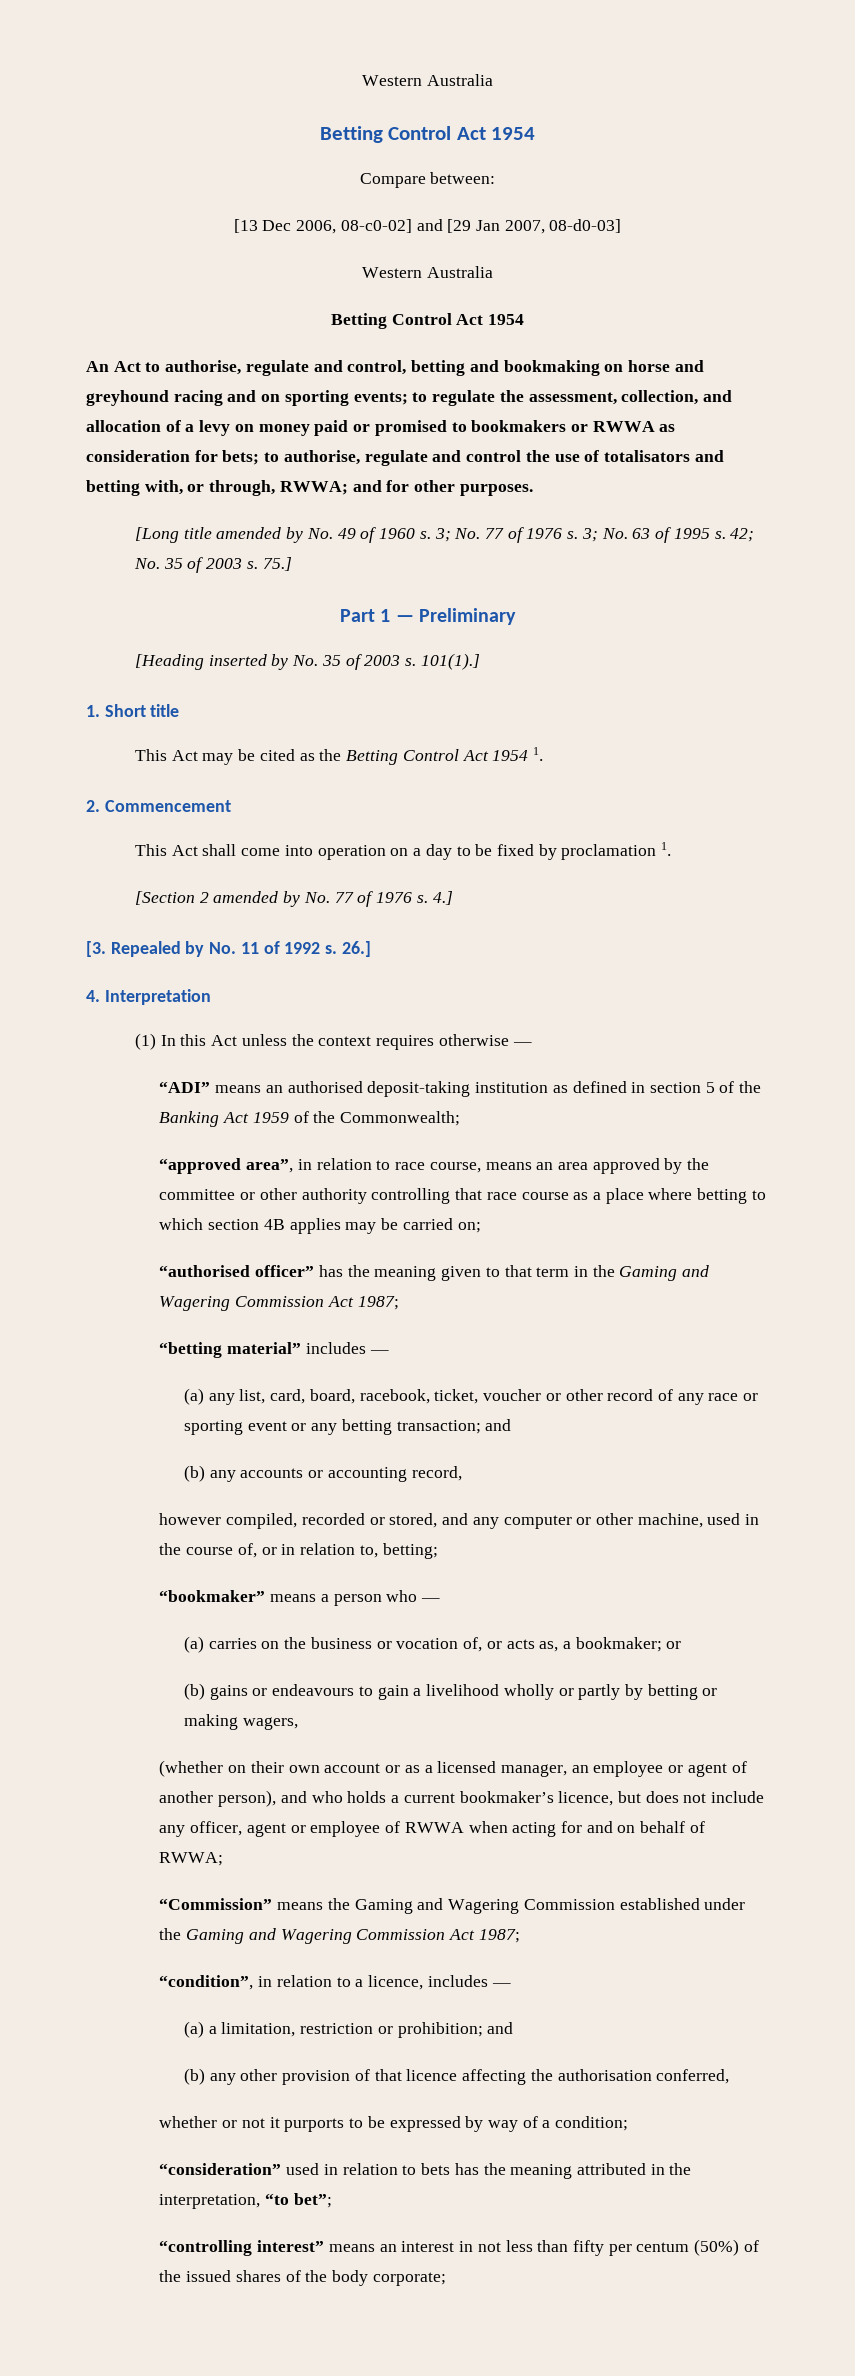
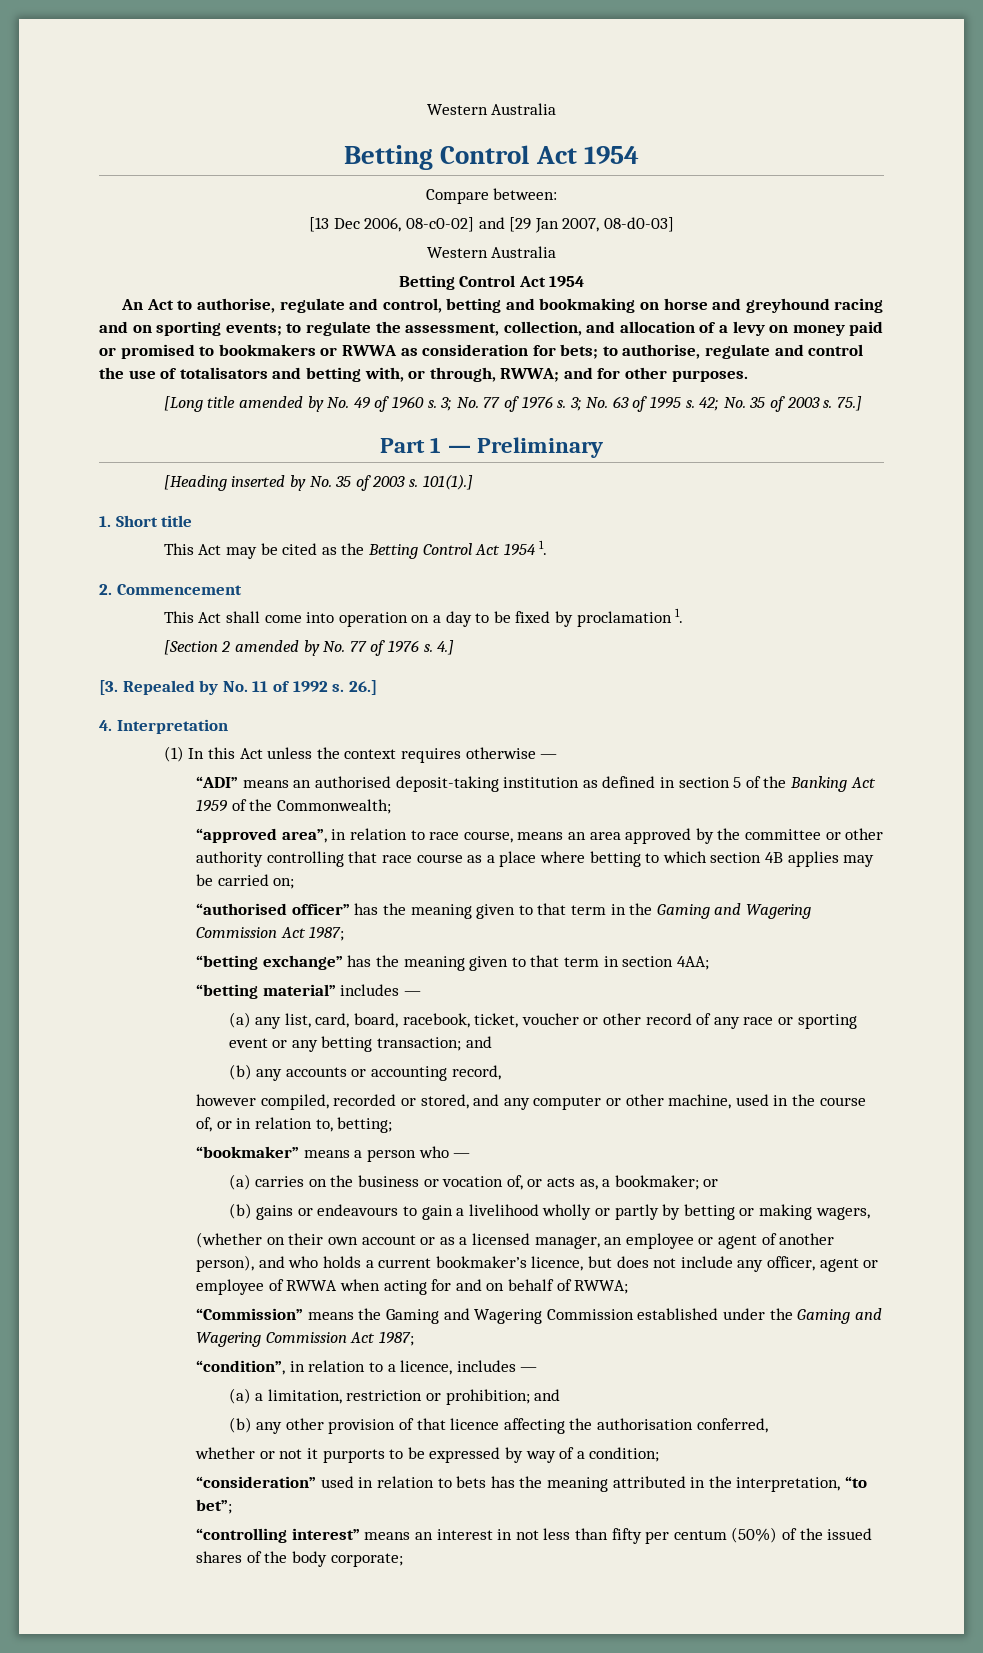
(399, 1303) none -> [196,955,709,971] // “betting exchange” has the meaning given to that term in section 4AA;

